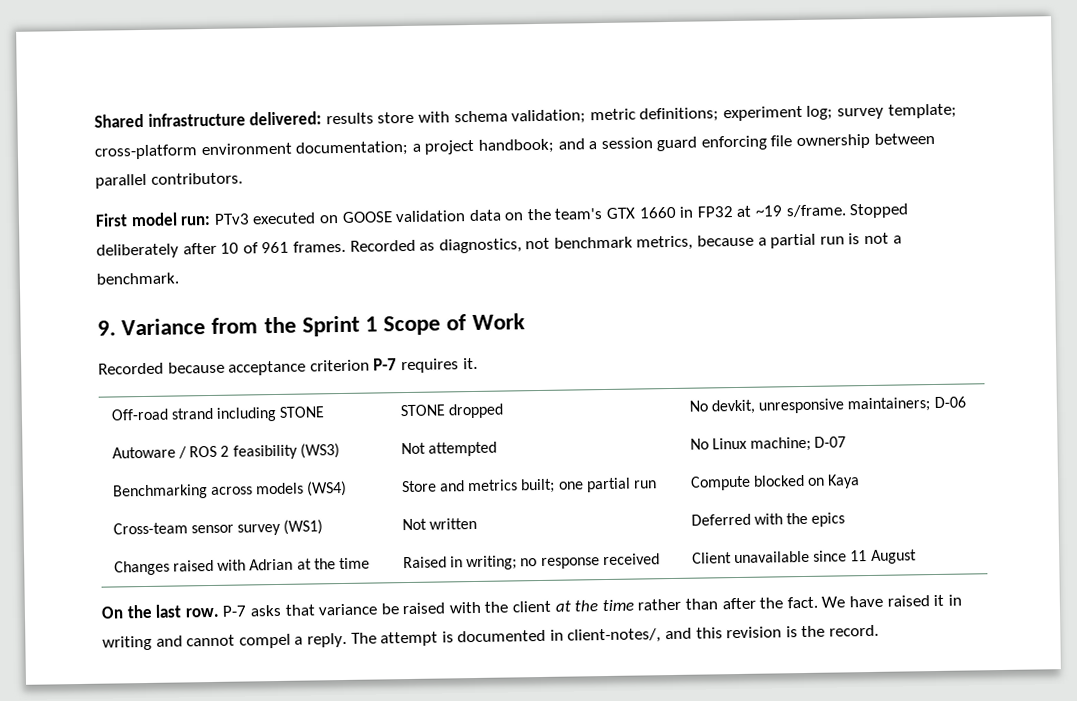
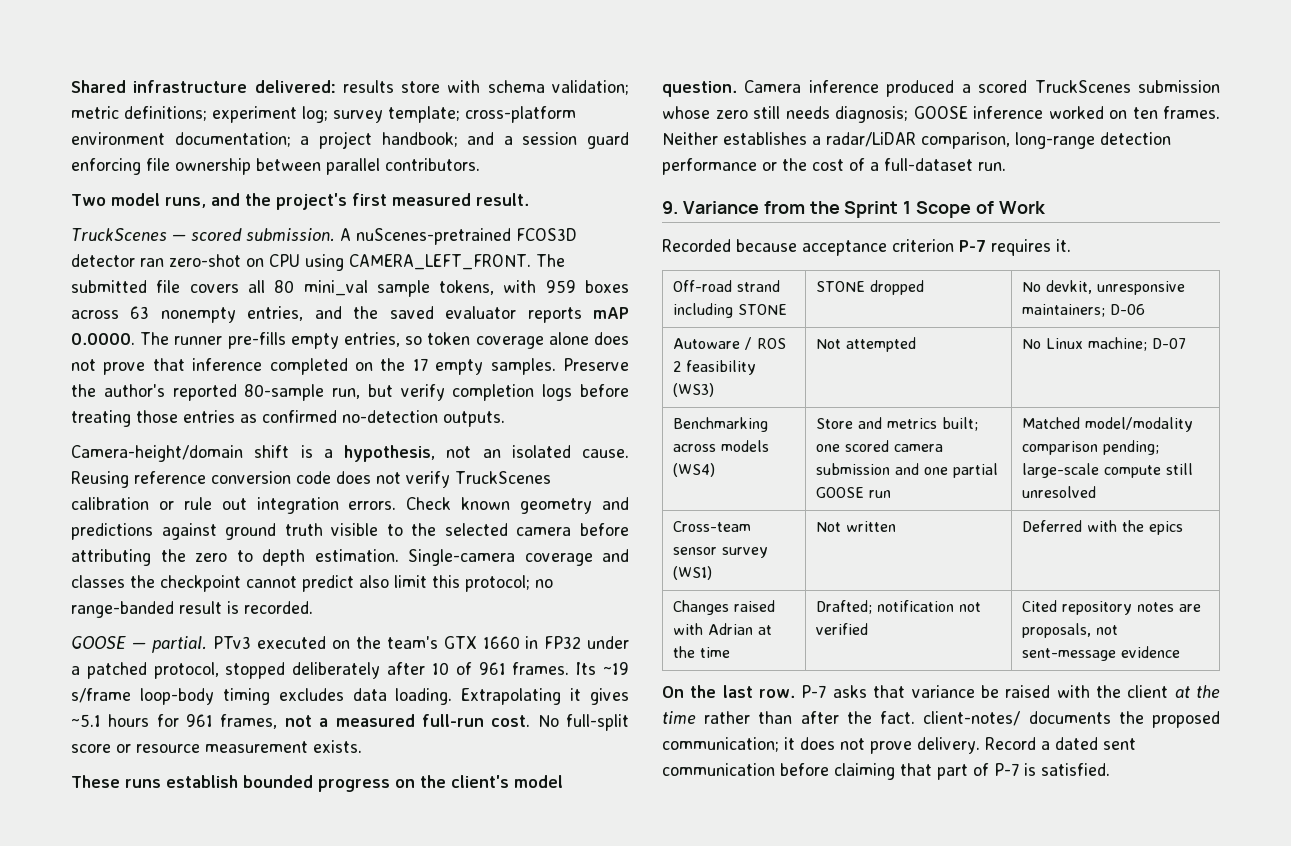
[95,209,502,227] First model run: PTv3 executed on GOOSE validation data -> [71,193,529,210] [71,228,577,245] [71,254,565,271] [71,280,629,297] [71,306,630,323] [71,332,629,349] [71,358,629,375] [71,384,629,401] [71,410,505,427] [71,445,629,462] [71,471,551,488] [71,497,630,514] [71,523,629,540] [71,549,629,566] [71,575,553,592] [71,601,313,618] [71,636,327,653] Two model runs, and the project's first measured result. // TruckScenes — scored submission. A nuScenes-pretrained FCOS3D detector ran zero-shot on CPU using CAMERA_LEFT_FRONT. The submitted file covers all 80 mini_val sample tokens, with 959 boxes across 63 nonempty entries, and the saved evaluator reports mAP 0.0000. The runner pre-fills empty entries, so token coverage alone does not prove that inference completed on the 17 empty samples. Preserve the author's reported 80-sample run, but verify completion logs before treating those entries as confirmed no-detection outputs. // Camera-height/domain shift is a hypothesis, not an isolated cause. Reusing reference conversion code does not verify TruckScenes calibration or rule out integration errors. Check known geometry and predictions against ground truth visible to the selected camera before attributing the zero to depth estimation. Single-camera coverage and classes the checkpoint cannot predict also limit this protocol; no range-banded result is recorded. // GOOSE — partial. PTv3 executed
[736,203,910,219] at ~19 s/frame. Stopped -> [587,636,630,649] [71,662,286,679] under a patched protocol, stopped
[349,232,902,254] [96,272,179,285] Recorded as diagnostics, not benchmark metrics, because a partial run is not a benchmark. -> [576,662,629,675] [71,688,629,705] [71,714,629,731] [71,740,362,753] [71,775,563,792] [662,80,1220,97] [662,106,1220,123] [662,132,1171,149] [662,158,1006,175] Its ~19 s/frame loop-body timing excludes data loading. Extrapolating it gives ~5.1 hours for 961 frames, not a measured full-run cost. No full-split score or resource measurement exists. // These runs establish bounded progress on the client's model question. Camera inference produced a scored TruckScenes submission whose zero still needs diagnosis; GOOSE inference worked on ten frames. Neither establishes a radar/LiDAR comparison, long-range detection performance or the cost of a full-dataset run.
[585,477,657,493] [689,474,861,491] partial run | Compute blocked on Kaya -> [844,440,943,452] [815,463,998,478] [815,487,891,498] [1021,417,1193,432] [1021,440,1159,455] [1021,463,1193,478] [1021,486,1096,498] scored camera submission and one partial GOOSE run | Matched model/modality comparison pending; large-scale compute still unresolved
[402,553,660,571] [691,549,917,564] Raised in writing; no response received | Client unavailable since 11 August -> [815,600,981,614] [815,623,868,635] [1021,600,1201,615] [1021,623,1118,638] [1021,646,1180,661] Drafted; notification not verified | Cited repository notes are proposals, not sent-message evidence
[821,594,962,608] [102,624,880,651] We have raised it in writing and cannot compel a reply. The attempt is documented in client-notes/, and this revision is the record. -> [923,711,1220,728] [662,737,1136,754] [662,763,1110,780] client-notes/ documents the proposed communication; it does not prove delivery. Record a dated sent communication before claiming that part of P-7 is satisfied.

